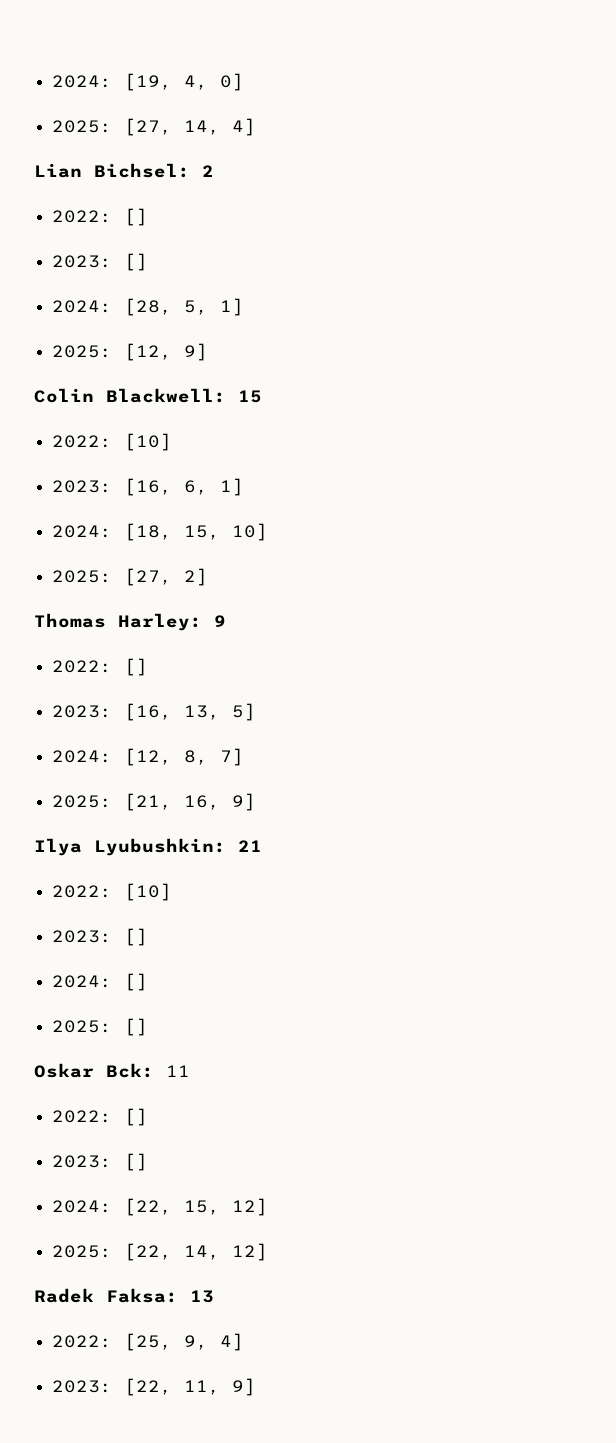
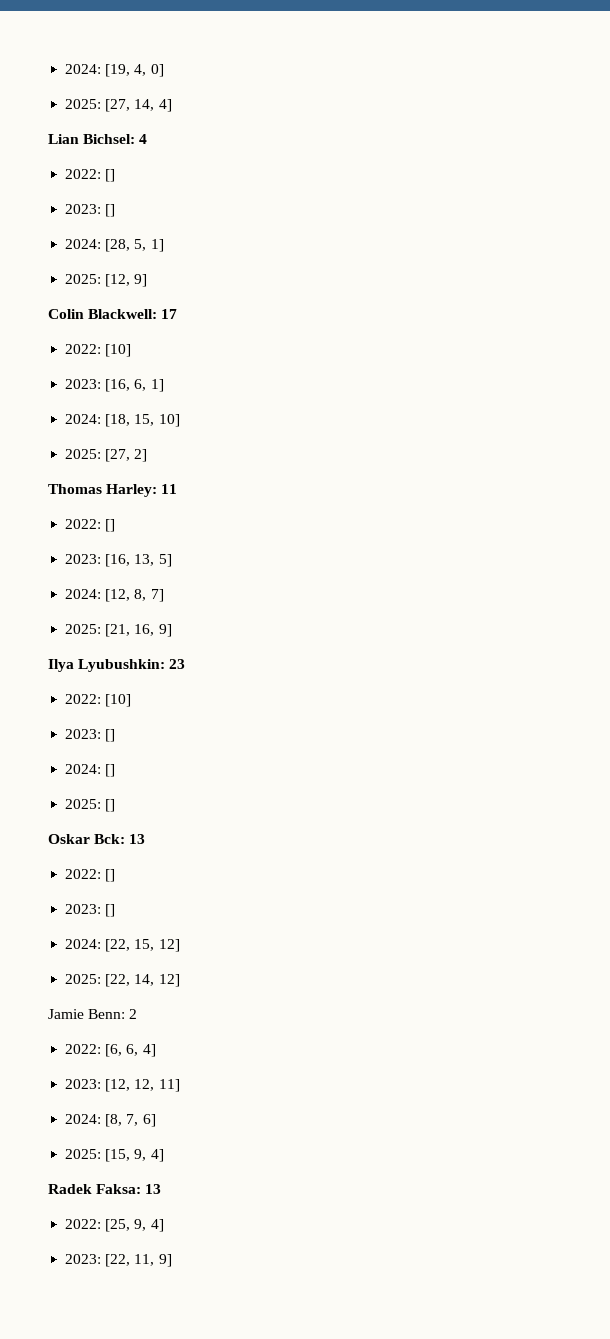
[202,165,214,177] 2 -> [139,134,148,144] 4
[238,390,262,403] 15 -> [161,309,178,319] 17
[214,615,226,627] 9 -> [161,484,178,494] 11
[238,840,262,852] 21 -> [169,659,186,669] 23
[166,1065,190,1077] 11 -> [129,834,146,844] 13
(269, 1252) none -> [48,1009,138,1019] [65,1044,156,1057] [65,1079,180,1092] [65,1114,156,1127] [65,1149,164,1162] // Jamie Benn: 2 // 2022: [6, 6, 4] // 2023: [12, 12, 11] // 2024: [8, 7, 6] // 2025: [15, 9, 4]

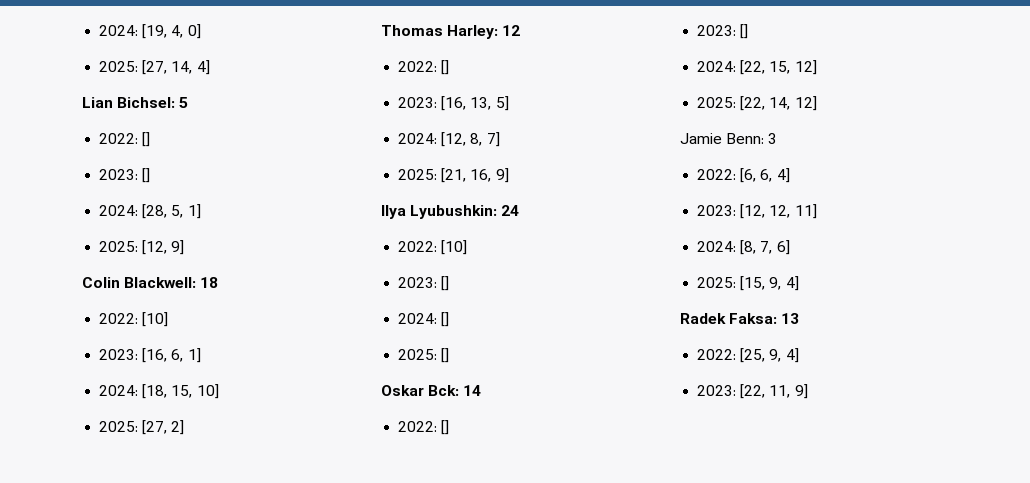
[139,134,148,144] 4 -> [179,97,189,108] 5
[161,309,178,319] 17 -> [200,277,219,288] 18
[161,484,178,494] 11 -> [502,25,521,36] 12
[169,659,186,669] 23 -> [501,205,520,216] 24
[129,834,146,844] 13 -> [463,385,482,396] 14
[129,1009,138,1019] 2 -> [768,133,778,144] 3

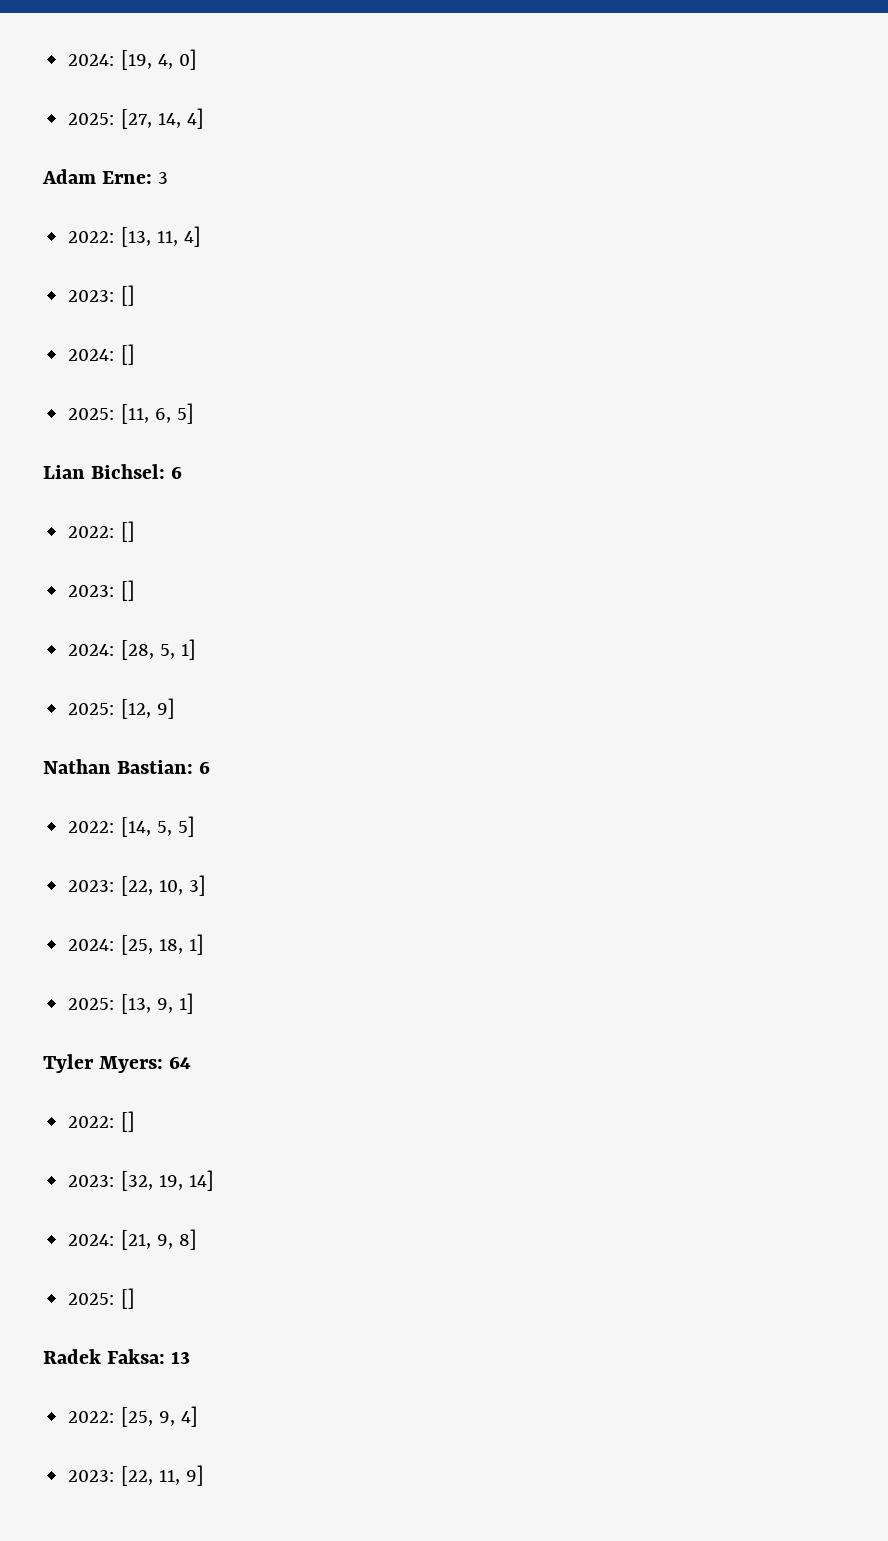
(210, 67) none -> [42,169,169,184] [68,226,201,247] [68,285,135,306] [68,344,135,365] [68,403,194,424] // Adam Erne: 3 // 2022: [13, 11, 4] // 2023: [] // 2024: [] // 2025: [11, 6, 5]
[179,97,189,108] 5 -> [171,466,183,479] 6
[82,277,219,288] [99,312,169,327] [99,348,201,363] [99,384,219,399] [99,420,185,435] [381,25,521,39] [398,60,450,75] [398,96,509,111] [398,132,500,147] [398,168,509,183] [381,205,520,219] [398,240,468,255] [398,276,450,291] [398,312,450,327] [398,348,450,363] [381,385,482,396] [398,420,450,435] [697,24,749,39] [697,60,817,75] [697,96,817,111] [680,133,778,144] [697,168,790,183] [697,204,817,219] [697,240,790,255] [697,276,799,291] Colin Blackwell: 18 // 2022: [10] // 2023: [16, 6, 1] // 2024: [18, 15, 10] // 2025: [27, 2] // Thomas Harley: 12 // 2022: [] // 2023: [16, 13, 5] // 2024: [12, 8, 7] // 2025: [21, 16, 9] // Ilya Lyubushkin: 24 // 2022: [10] // 2023: [] // 2024: [] // 2025: [] // Oskar Bck: 14 // 2022: [] // 2023: [] // 2024: [22, 15, 12] // 2025: [22, 14, 12] // Jamie Benn: 3 // 2022: [6, 6, 4] // 2023: [12, 12, 11] // 2024: [8, 7, 6] // 2025: [15, 9, 4] -> [43,759,211,774] [68,816,195,837] [68,875,206,896] [68,934,204,955] [68,993,194,1014] [43,1054,192,1073] [68,1111,135,1132] [68,1170,214,1191] [68,1229,197,1250] [68,1288,135,1309] Nathan Bastian: 6 // 2022: [14, 5, 5] // 2023: [22, 10, 3] // 2024: [25, 18, 1] // 2025: [13, 9, 1] // Tyler Myers: 64 // 2022: [] // 2023: [32, 19, 14] // 2024: [21, 9, 8] // 2025: []

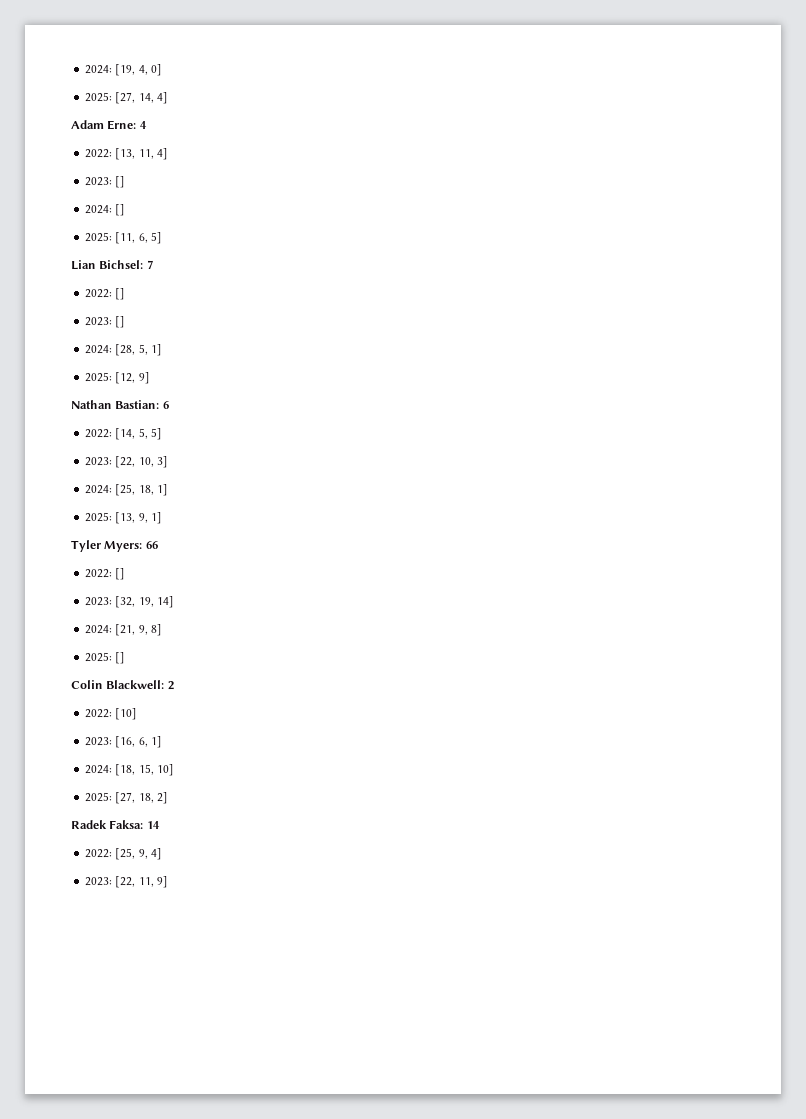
[158,172,169,184] 3 -> [139,121,147,129] 4
[171,466,183,479] 6 -> [146,260,153,269] 7
[169,1056,192,1069] 64 -> [145,541,158,549] 66
(135, 1298) none -> [71,680,174,690] [84,708,138,720] [84,736,162,748] [84,764,174,776] [84,792,168,804] // Colin Blackwell: 2 // 2022: [10] // 2023: [16, 6, 1] // 2024: [18, 15, 10] // 2025: [27, 18, 2]
[171,1351,191,1364] 13 -> [146,821,160,829] 14

